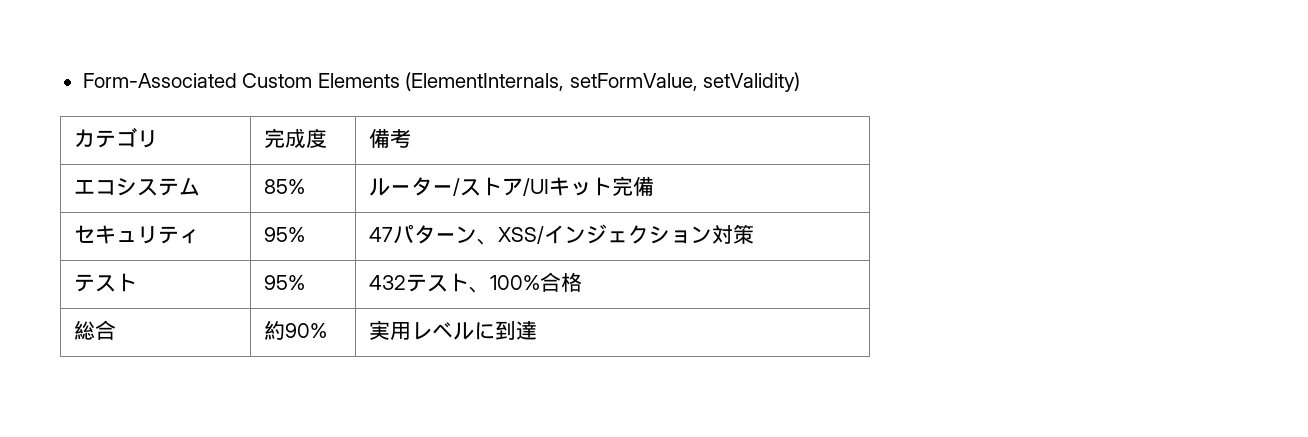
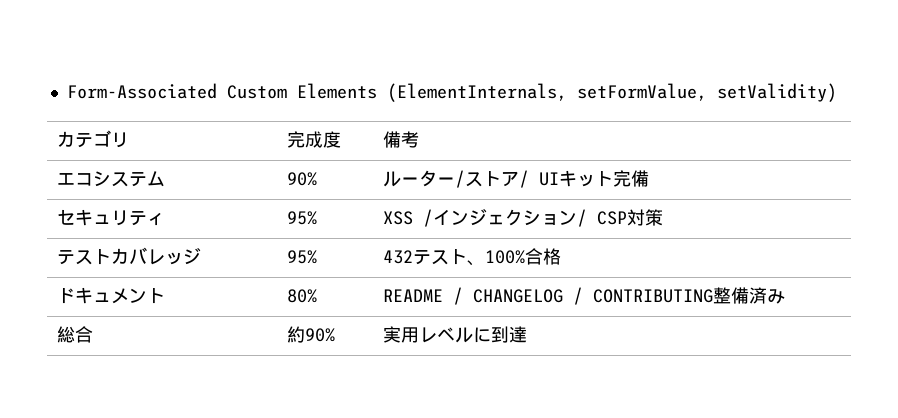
[263,179,305,194] 85% -> [287,172,318,186] 90%
[522,178,549,196] /UI -> [519,170,560,188] / UI
[368,224,544,245] 47パターン、XSS/ -> [383,209,434,227] XSS /
(712, 235) none -> [577,209,628,227] / CSP
(137, 282) none -> [111,247,202,265] カバレッジ
(582, 282) none -> [57,287,166,304] [287,289,318,303] [383,287,786,305] // ドキュメント | 80% | README / CHANGELOG / CONTRIBUTING整備済み

